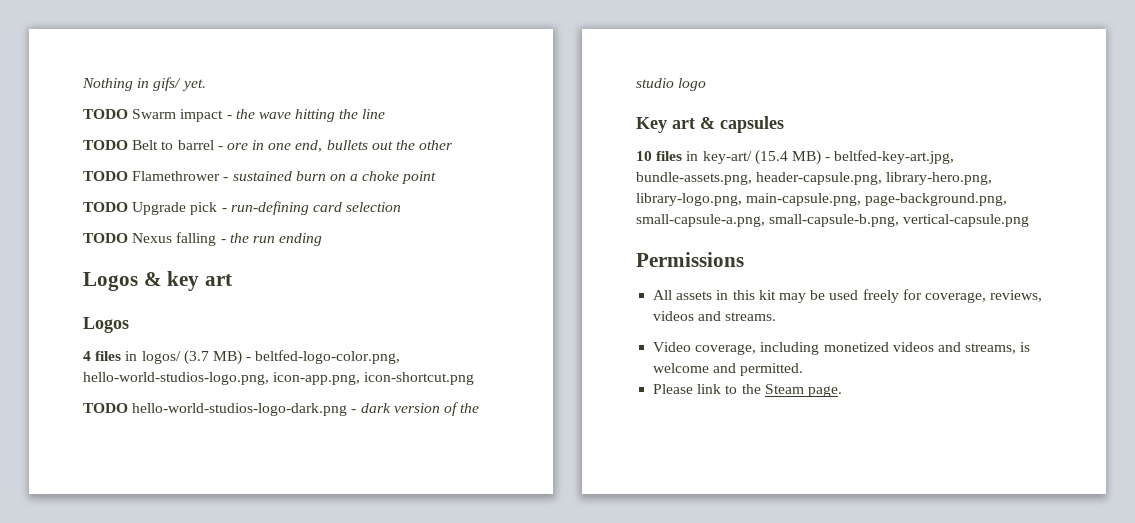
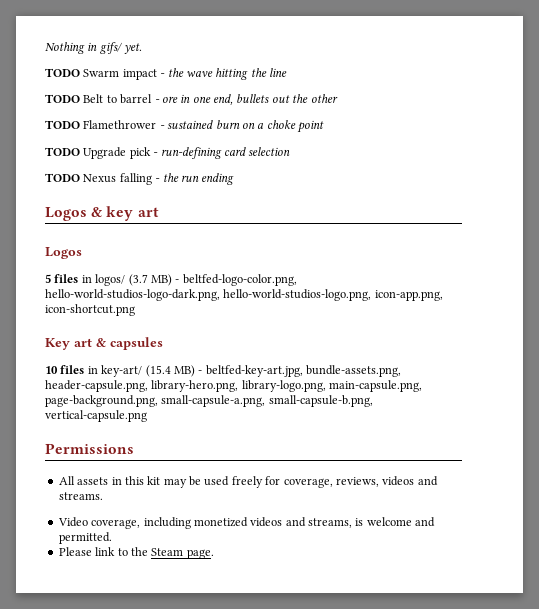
[83,351,91,361] 4 -> [45,274,51,283] 5
(401, 357) none -> [45,289,220,301] hello-world-studios-logo-dark.png,
[83,402,480,416] [636,78,707,91] // TODO hello-world-studios-logo-dark.png - dark version of the studio logo -> (135, 310) none

